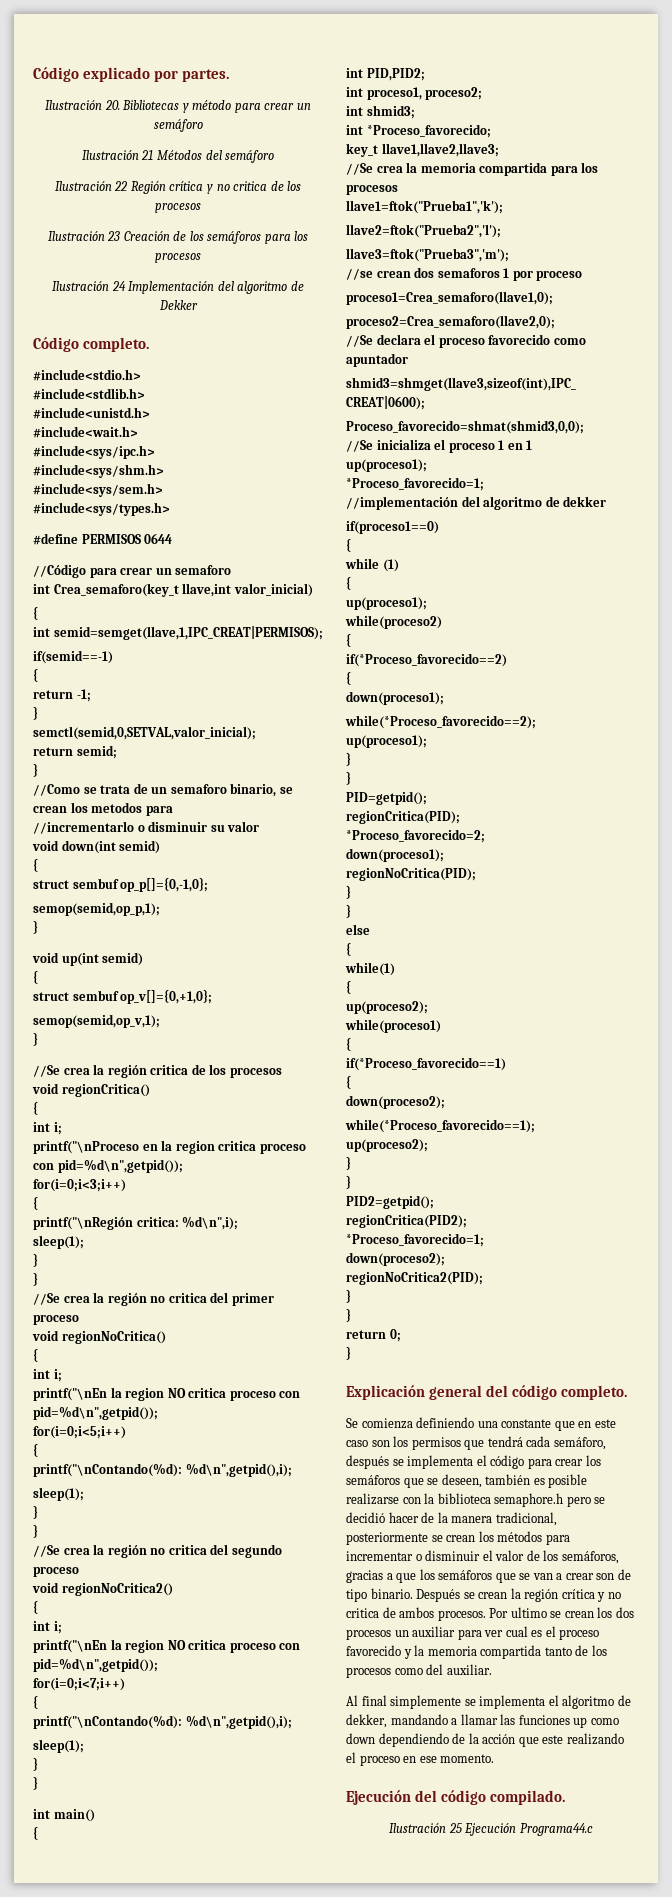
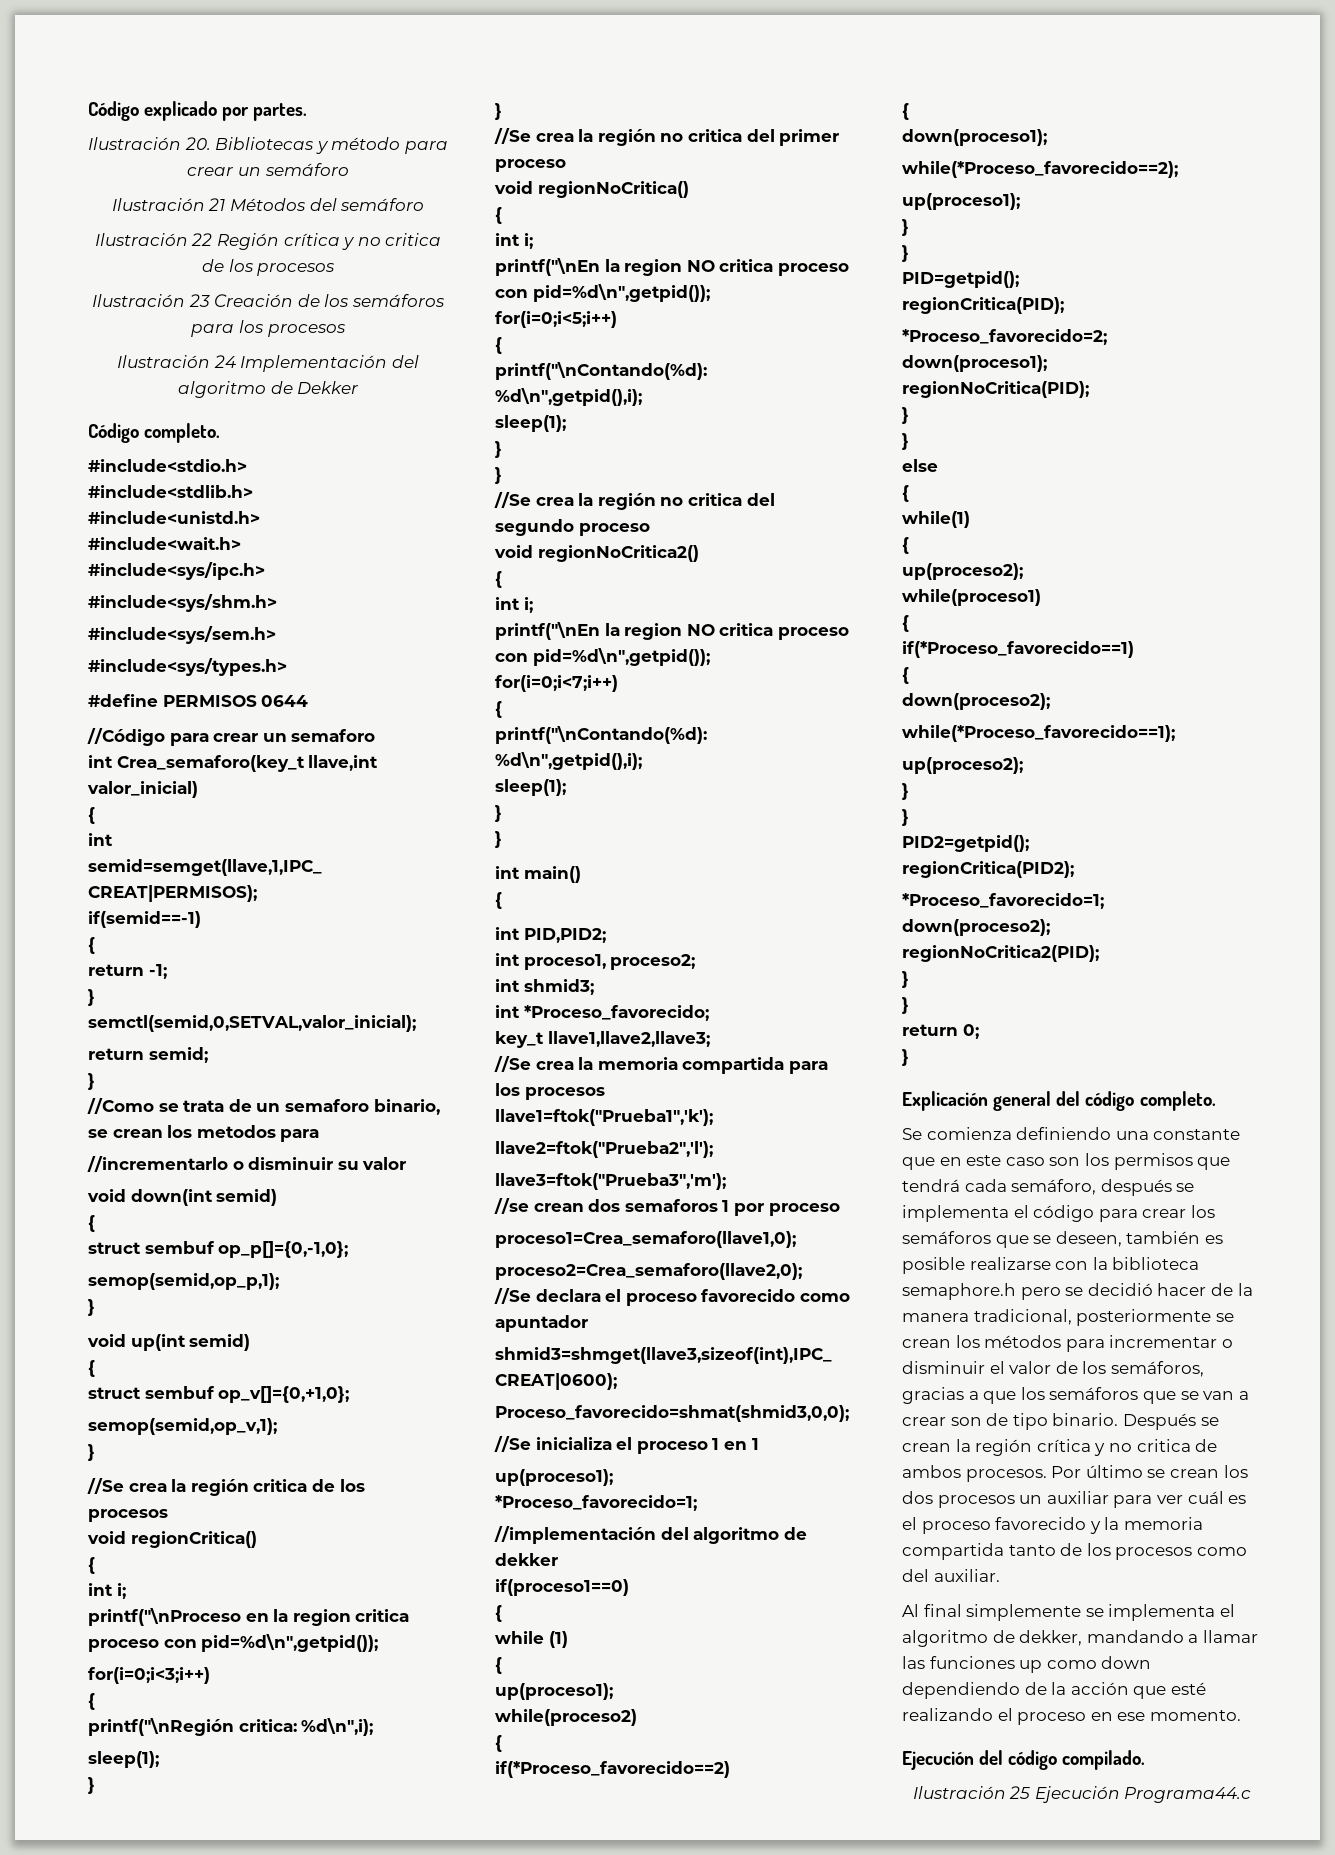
[510,1607,547,1618] ultimo -> [1085,1465,1143,1478] último
[505,1626,528,1637] cual -> [1187,1491,1224,1504] cuál
[542,1735,564,1744] este -> [1170,1682,1206,1695] esté

